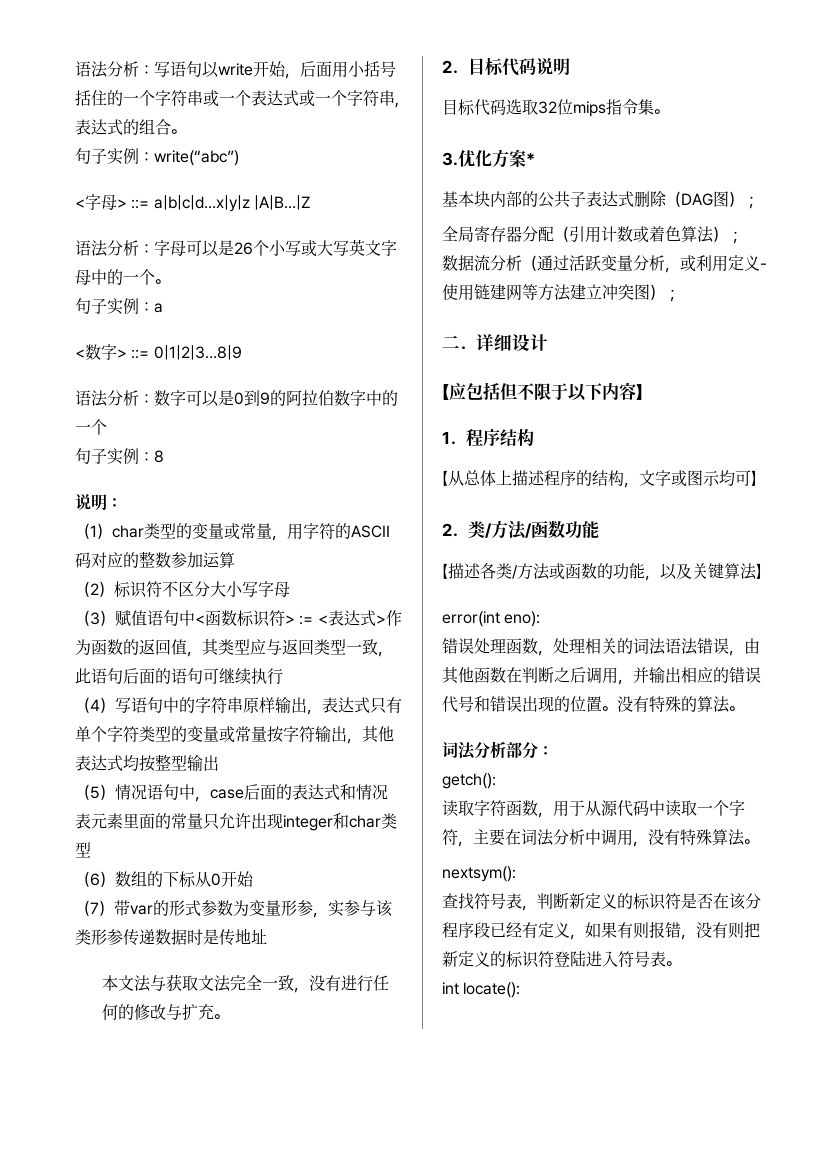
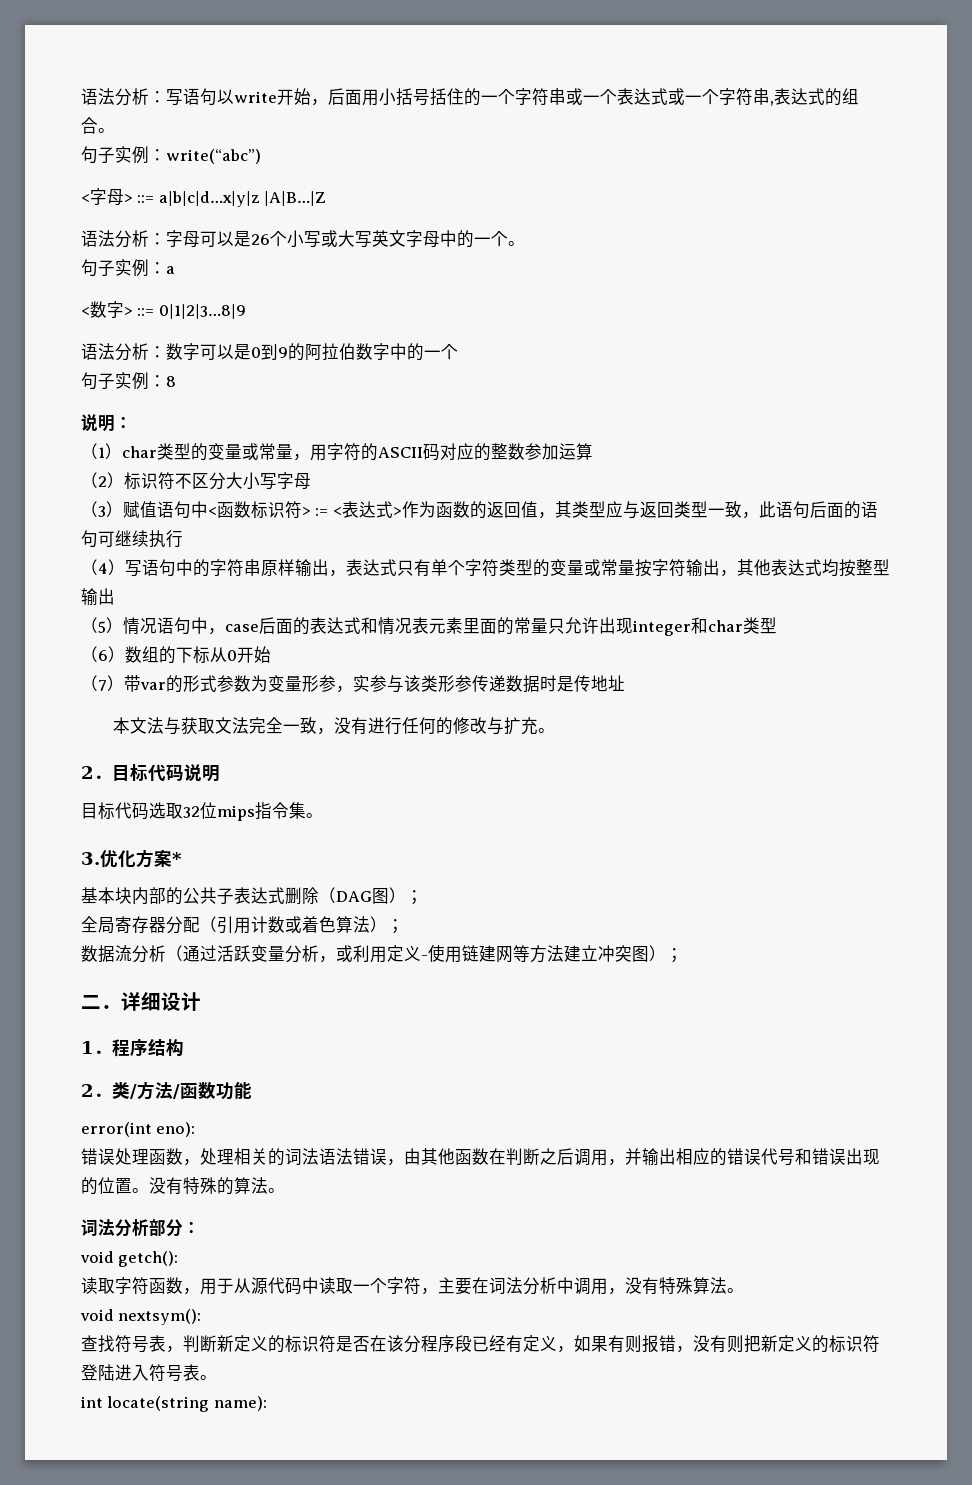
[442,382,643,401] [442,428,534,447] [442,470,757,488] 【应包括但不限于以下内容】 // 1．程序结构 // 【从总体上描述程序的结构，文字或图示均可】 -> [81,1038,184,1057] 1．程序结构
[442,563,762,581] // 【描述各类/方法或函数的功能，以及关键算法】 -> (252, 1090) none
(553, 751) none -> [80,1251,114,1263] void
(759, 841) none -> [80,1309,114,1321] void
[463,982,521,998] locate(): -> [107,1396,267,1412] locate(string name):

